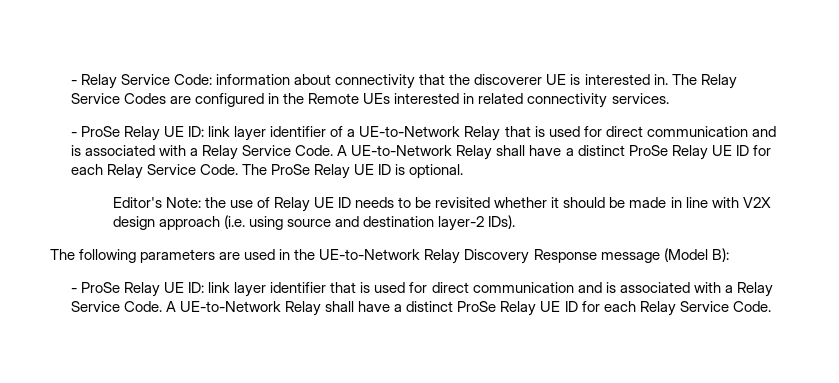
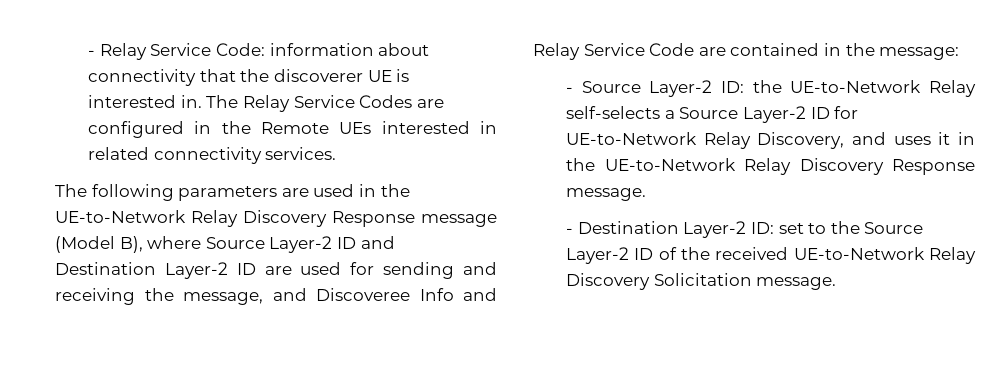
[70,126,776,141] [70,145,771,160] [70,164,464,179] [112,197,771,212] [112,215,516,231] // - ProSe Relay UE ID: link layer identifier of a UE-to-Network Relay that is used for direct communication and is associated with a Relay Service Code. A UE-to-Network Relay shall have a distinct ProSe Relay UE ID for each Relay Service Code. The ProSe Relay UE ID is optional. // Editor's Note: the use of Relay UE ID needs to be revisited whether it should be made in line with V2X design approach (i.e. using source and destination layer-2 IDs). -> (337, 153) none
[711,248,729,262] [70,282,773,297] [70,301,771,316] B): // - ProSe Relay UE ID: link layer identifier that is used for direct communication and is associated with a Relay Service Code. A UE-to-Network Relay shall have a distinct ProSe Relay UE ID for each Relay Service Code. -> [119,236,395,253] [55,262,497,279] [55,288,497,305] [533,43,960,60] [566,80,976,97] [566,106,859,123] [566,132,976,149] [566,158,975,175] [566,188,647,201] [566,221,924,238] [566,247,976,264] [566,273,837,290] B), where Source Layer-2 ID and Destination Layer-2 ID are used for sending and receiving the message, and Discoveree Info and Relay Service Code are contained in the message: // - Source Layer-2 ID: the UE-to-Network Relay self-selects a Source Layer-2 ID for UE-to-Network Relay Discovery, and uses it in the UE-to-Network Relay Discovery Response message. // - Destination Layer-2 ID: set to the Source Layer-2 ID of the received UE-to-Network Relay Discovery Solicitation message.

